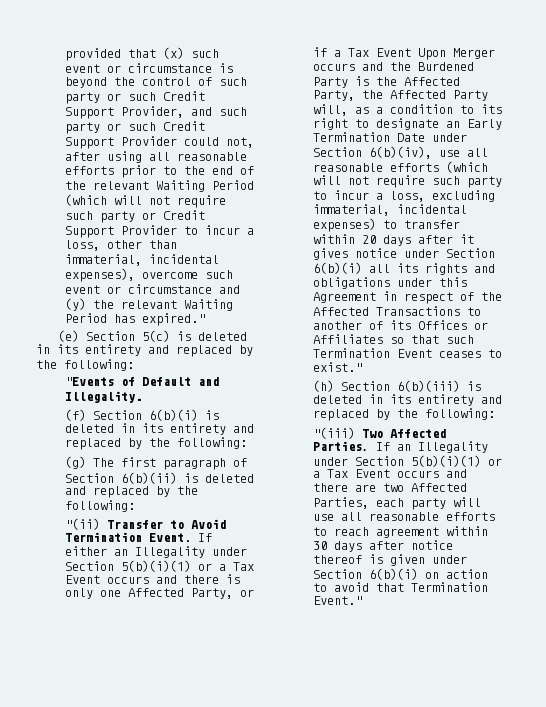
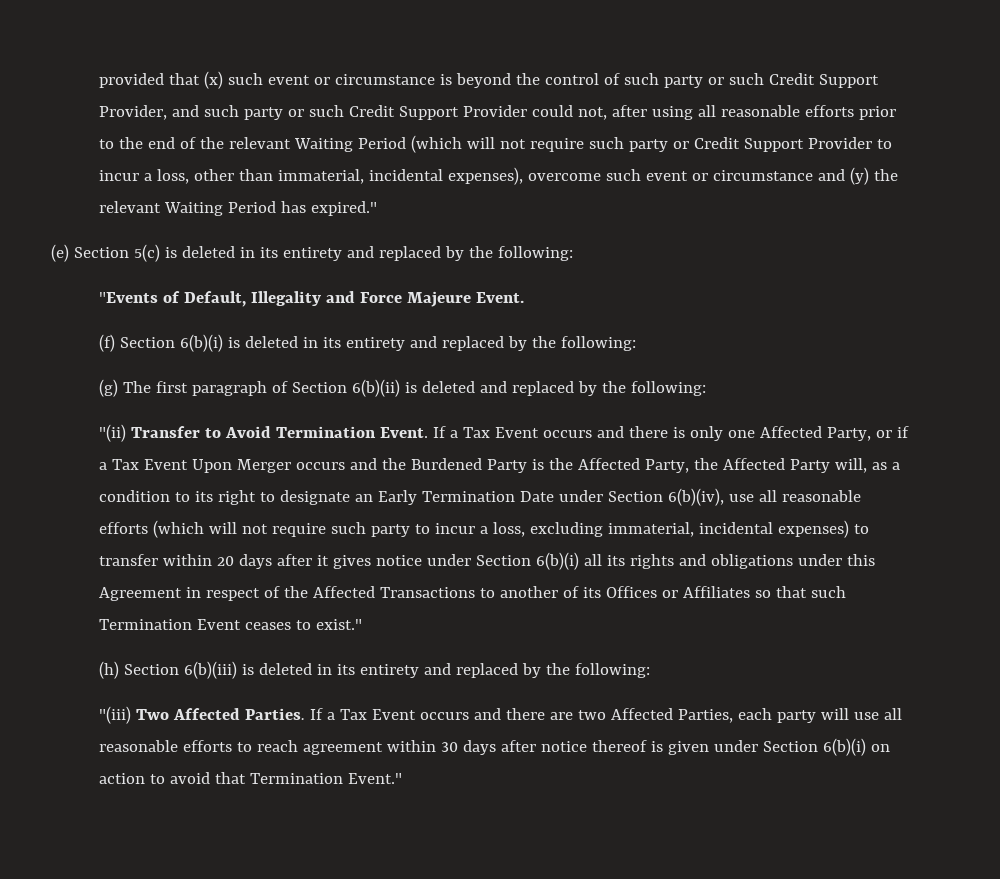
[141,377,219,386] [64,391,142,403] Default and Illegality. -> [183,291,524,307] Default, Illegality and Force Majeure Event.
[64,546,247,558] [64,560,212,572] either an Illegality under Section 5(b)(i)(1) or -> (446, 432) none
[396,441,488,453] [312,455,502,467] an Illegality under Section 5(b)(i)(1) or -> (323, 714) none

